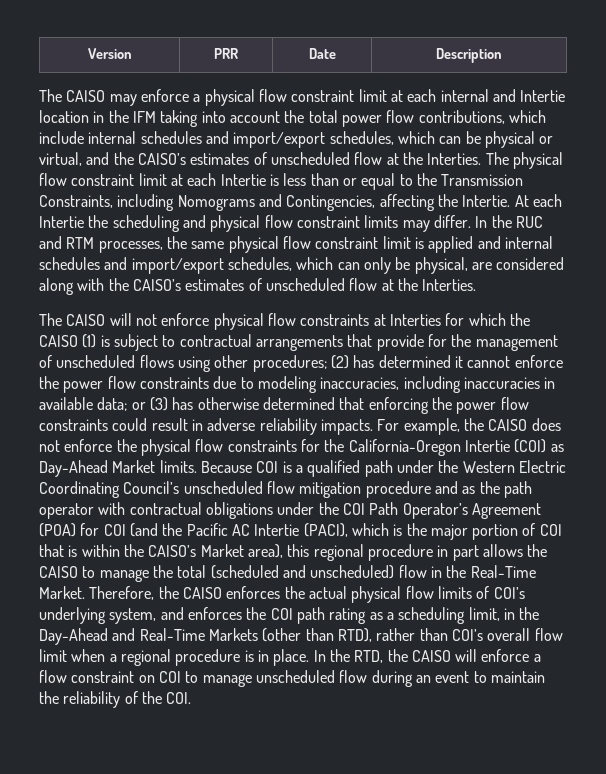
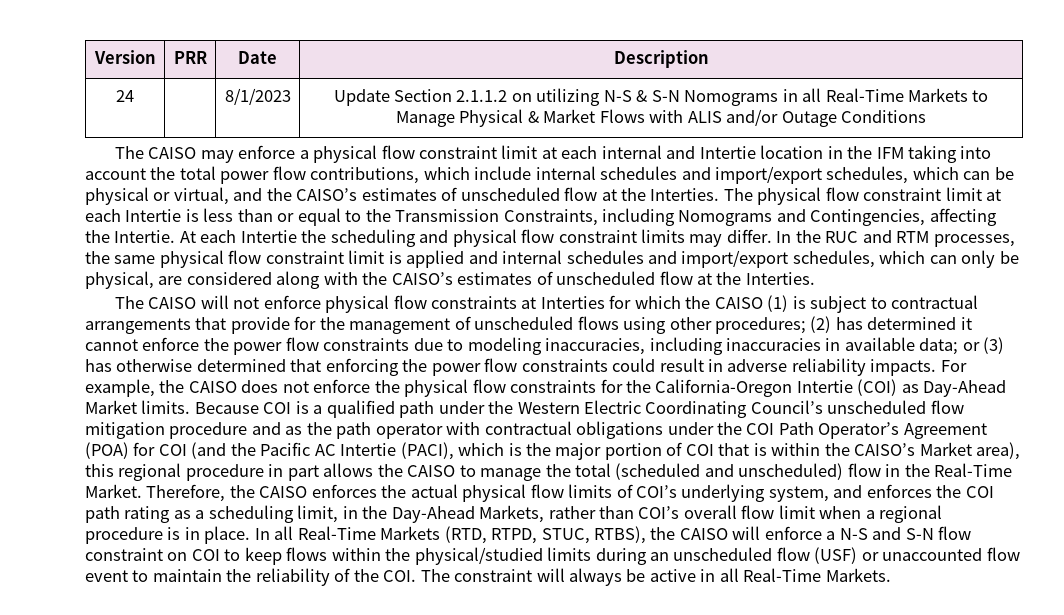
(502, 55) none -> [116,90,134,102] [224,88,291,105] [333,88,989,106] [395,109,927,127] // 24 | | 8/1/2023 | Update Section 2.1.1.2 on utilizing N-S & S-N Nomograms in all Real-Time Markets to Manage Physical & Market Flows with ALIS and/or Outage Conditions
[112,628,372,642] and Real-Time Markets (other than RTD), -> [479,505,545,523] Markets,
[329,649,384,663] the RTD, -> [274,526,647,544] all Real-Time Markets (RTD, RTPD, STUC, RTBS),
(541, 658) none -> [839,527,934,540] N-S and S-N
[202,670,431,687] manage unscheduled flow during an -> [244,547,1020,565] keep flows within the physical/studied limits during an unscheduled flow (USF) or unaccounted flow
(192, 698) none -> [420,568,891,586] The constraint will always be active in all Real-Time Markets.

